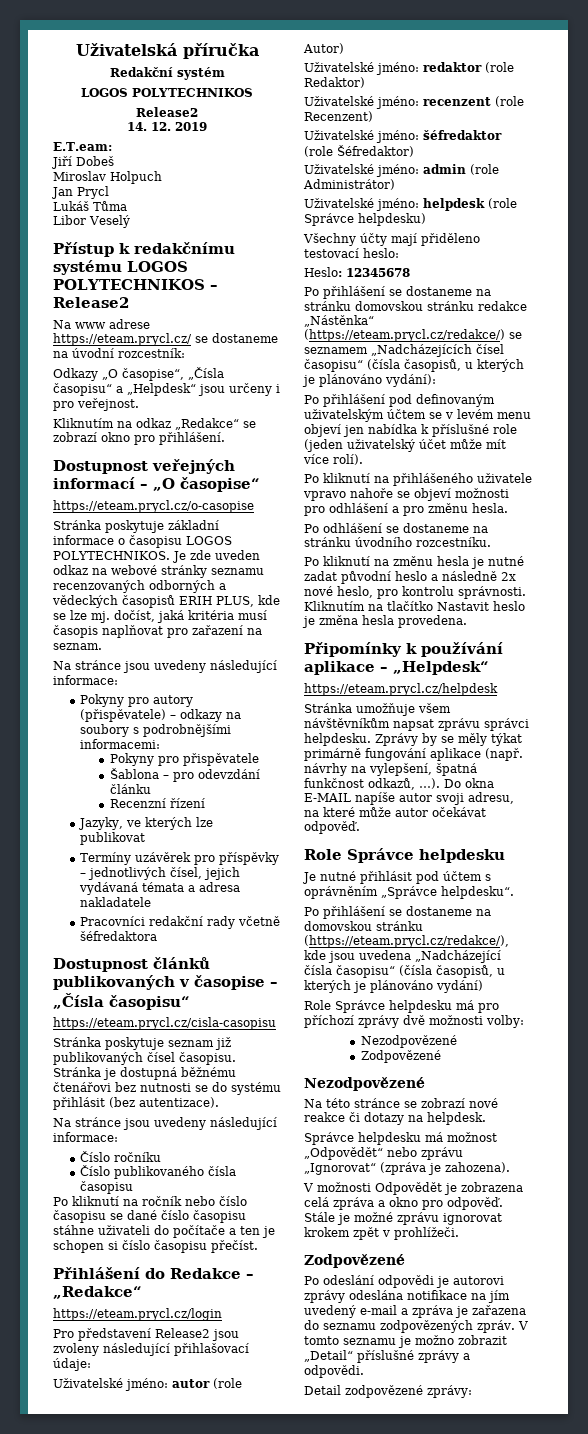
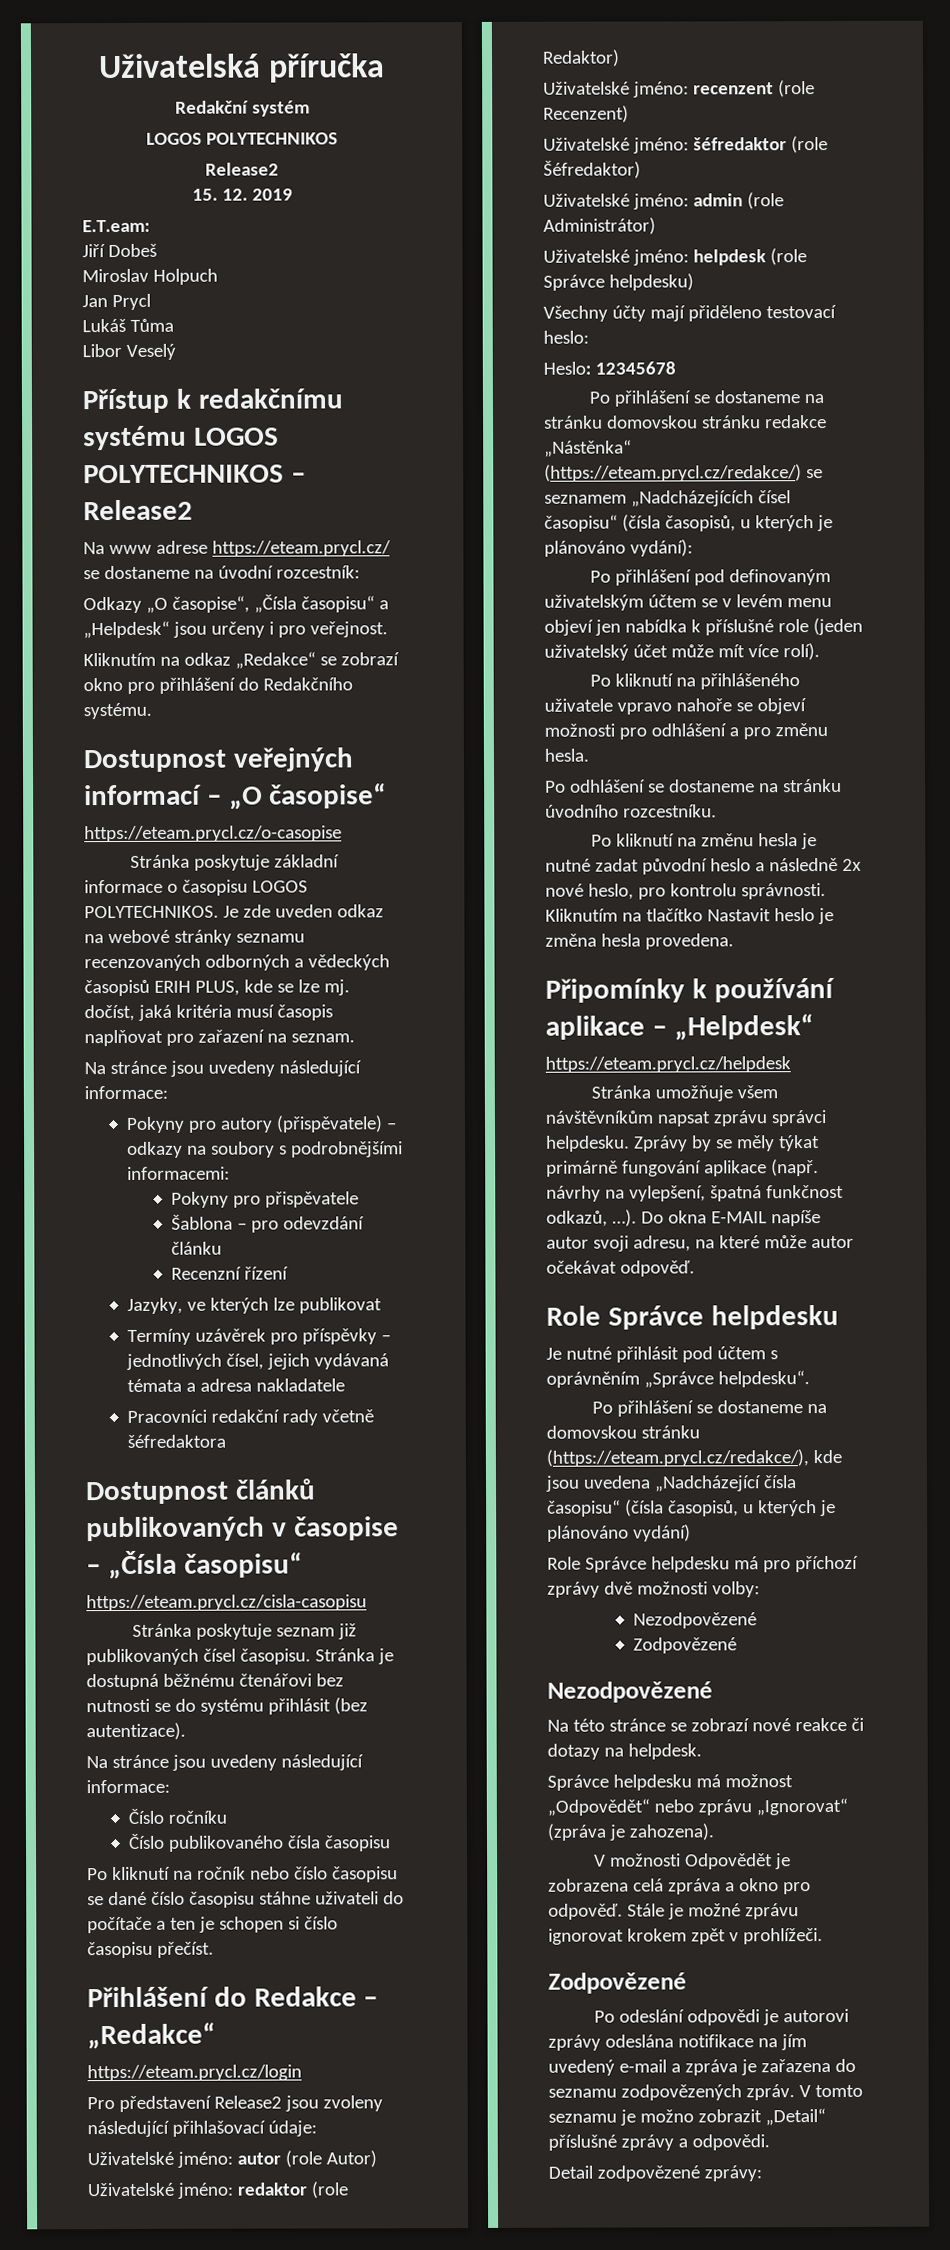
[127,122,147,131] 14. -> [191,188,218,201] 15.
[159,432,225,445] přihlášení. -> [158,677,353,694] [83,702,152,720] přihlášení do Redakčního systému.

